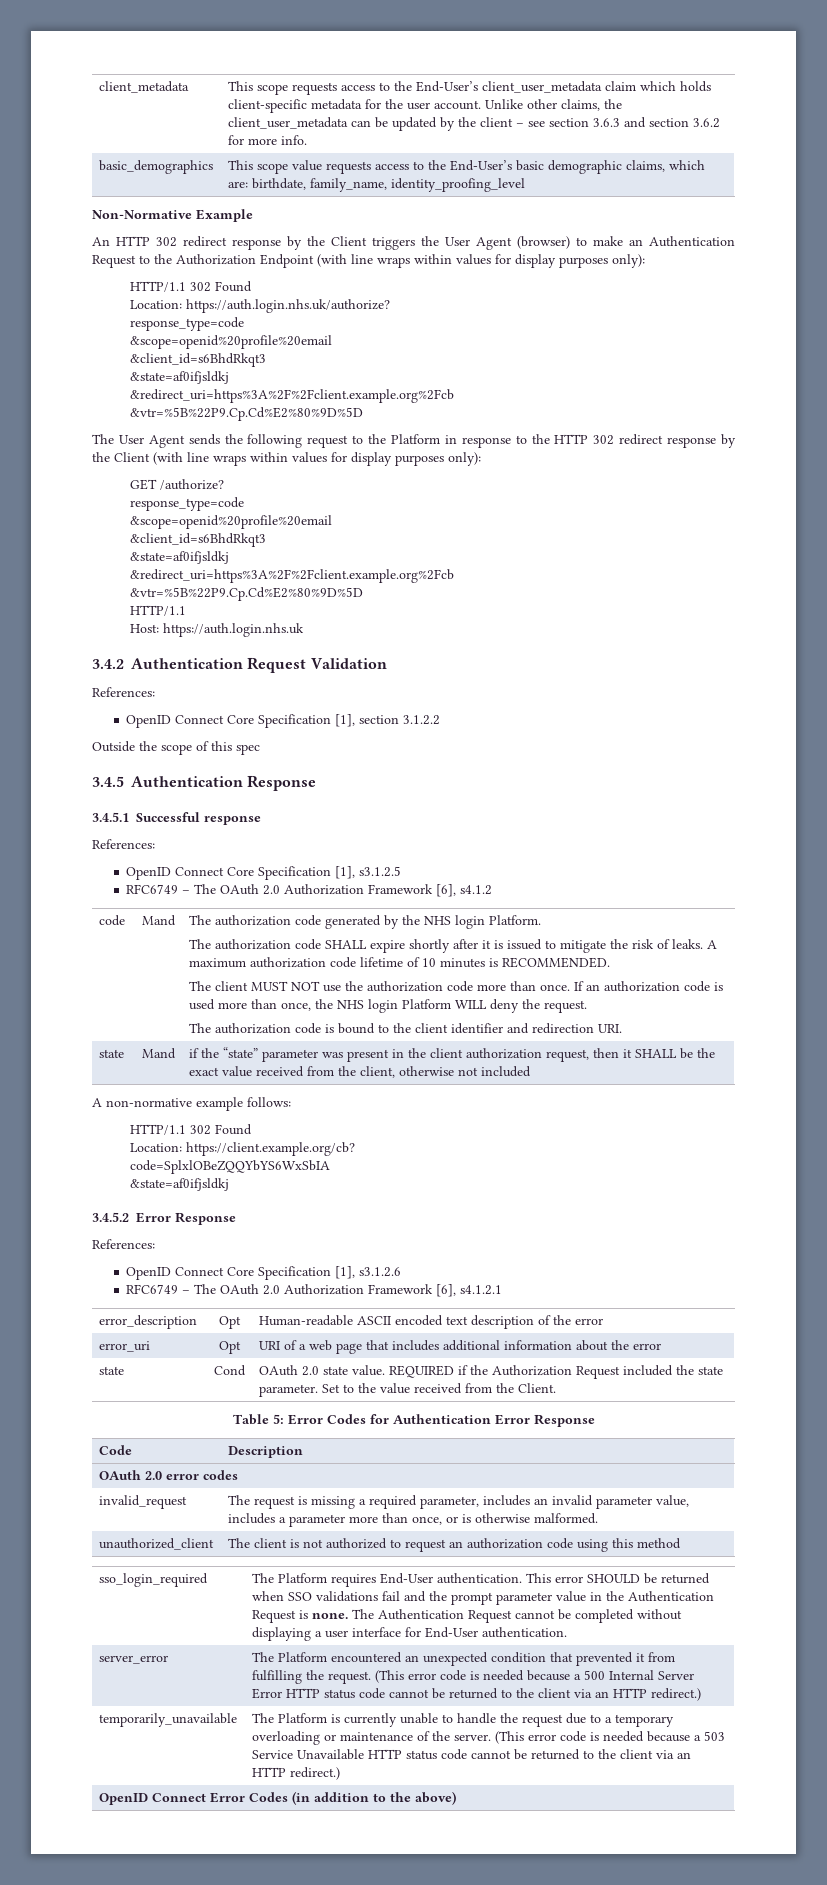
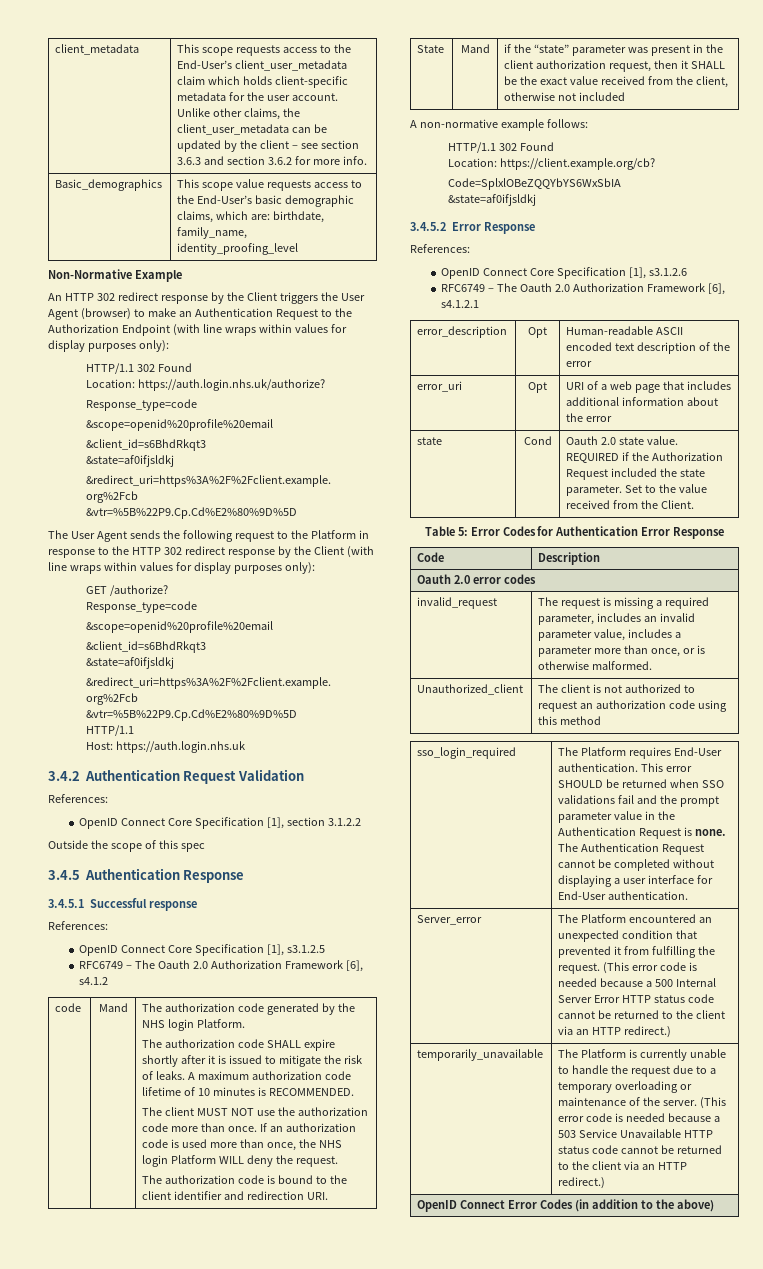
[99,160,214,174] basic_demographics -> [55,179,163,191] Basic_demographics
[129,317,244,331] response_type=code -> [86,399,198,411] Response_type=code
[129,497,244,511] response_type=code -> [86,601,198,613] Response_type=code
[220,884,260,895] OAuth -> [158,960,191,969] Oauth
[99,1049,125,1058] state -> [417,45,445,53] State
[129,1160,330,1174] code=SplxlOBeZQQYbYS6WxSbIA -> [448,178,622,190] Code=SplxlOBeZQQYbYS6WxSbIA
[220,1284,260,1295] OAuth -> [520,283,553,292] Oauth
[259,1365,299,1376] OAuth -> [566,436,599,445] Oauth
[99,1470,142,1480] OAuth -> [417,574,452,584] Oauth
[99,1538,215,1550] unauthorized_client -> [417,684,524,695] Unauthorized_client
[99,1655,169,1664] server_error -> [417,915,483,925] Server_error

